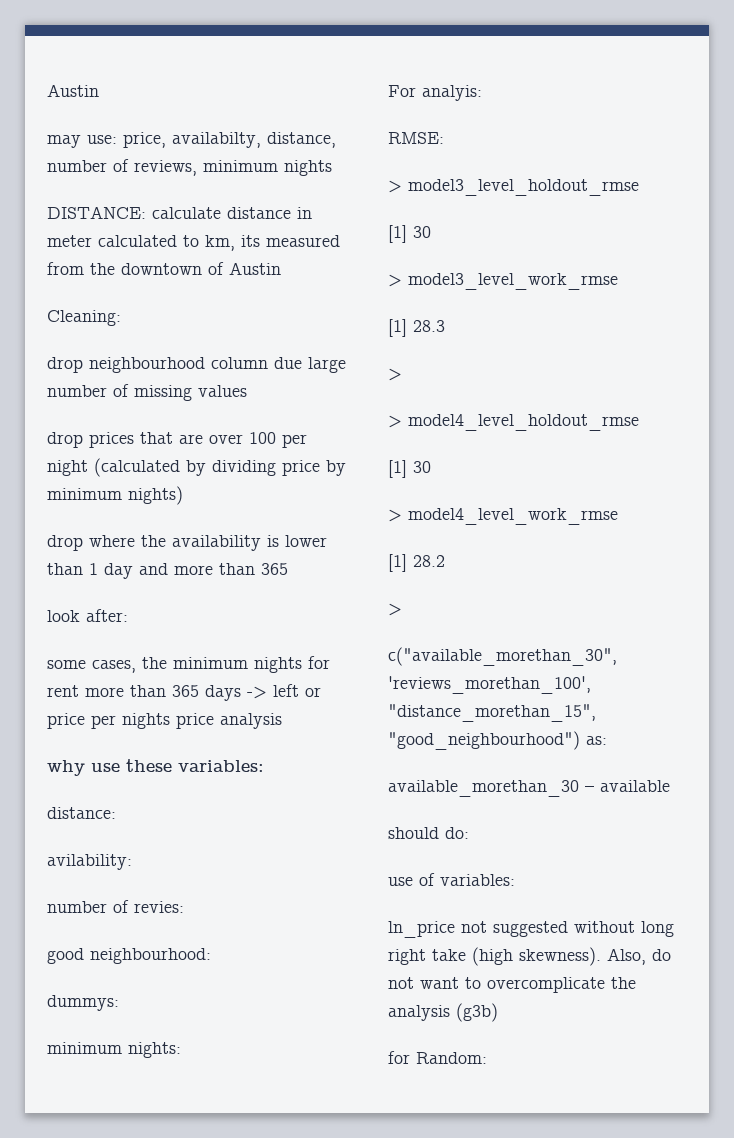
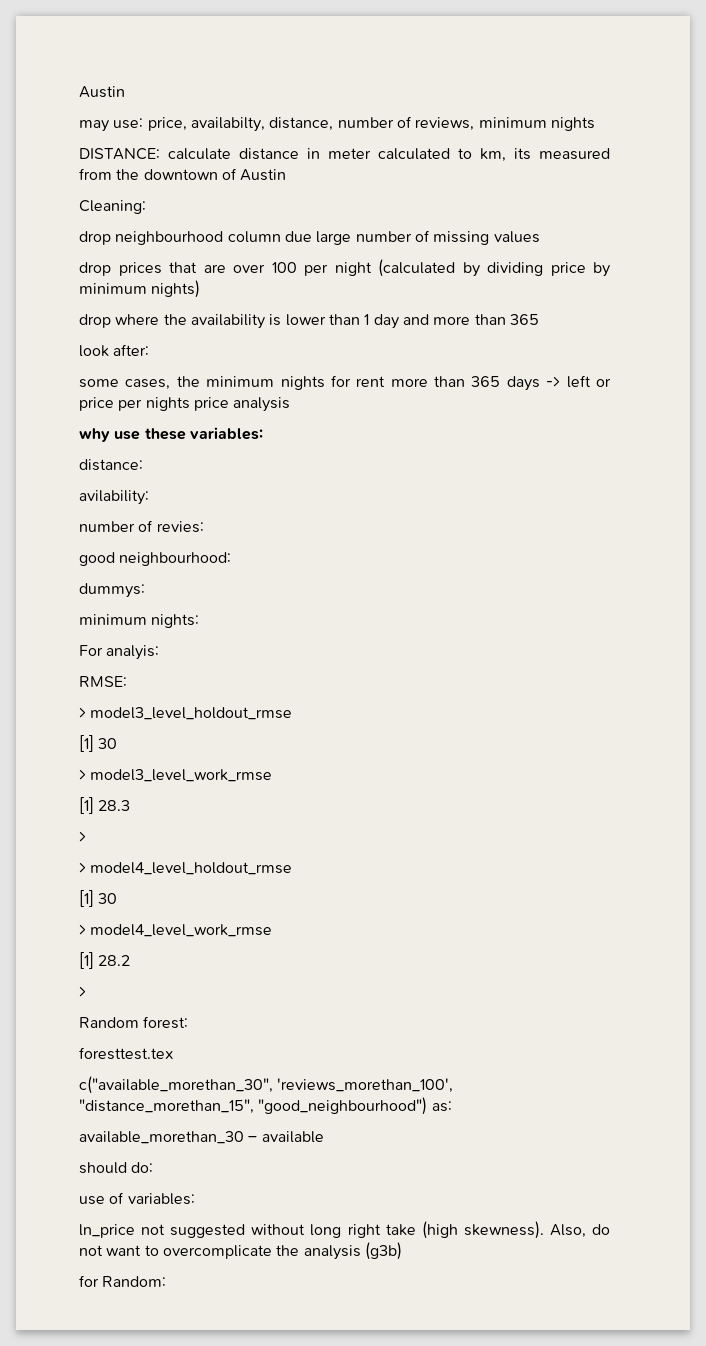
(402, 609) none -> [79,1016,189,1029] [79,1047,173,1060] // Random forest: // foresttest.tex

